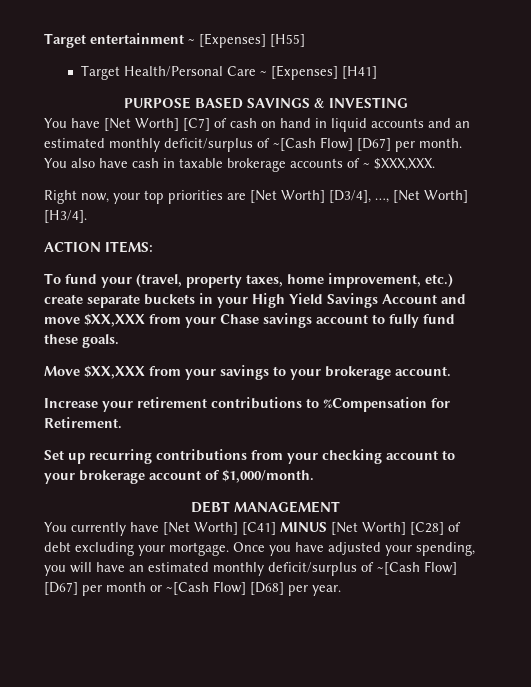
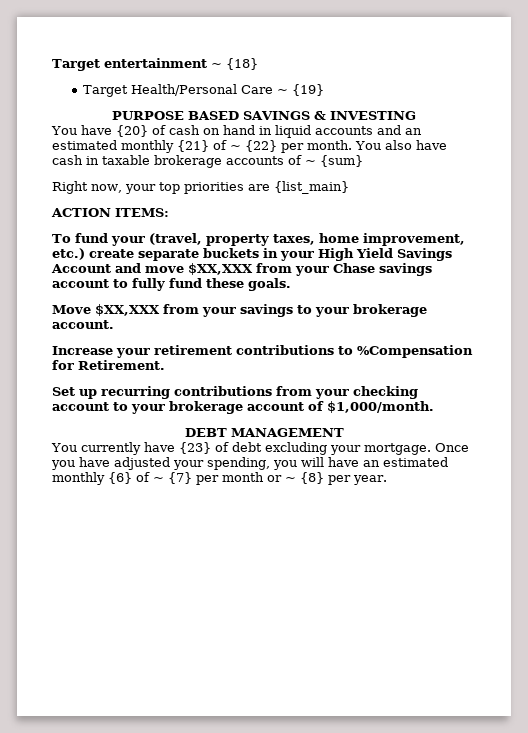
[199,33,305,48] [Expenses] [H55] -> [225,58,258,70] {18}
[270,65,377,80] [Expenses] [H41] -> [292,84,325,96] {19}
[104,118,210,131] [Net Worth] [C7] -> [115,125,148,137] {20}
[164,137,391,152] deficit/surplus of ~[Cash Flow] [D67] -> [177,140,277,152] {21} of ~ {22}
[374,158,435,171] $XXX,XXX. -> [320,155,363,167] {sum}
[250,190,468,203] [44,210,87,223] [Net Worth] [D3/4], …, [Net Worth] [H3/4]. -> [273,181,349,194] {list_main}
[163,522,444,535] [Net Worth] [C41] MINUS [Net Worth] [C28] -> [178,442,211,454] {23}
[268,561,457,576] [44,581,284,596] deficit/surplus of ~[Cash Flow] [D67] per month or ~[Cash Flow] [D68] -> [108,472,324,485] {6} of ~ {7} per month or ~ {8}

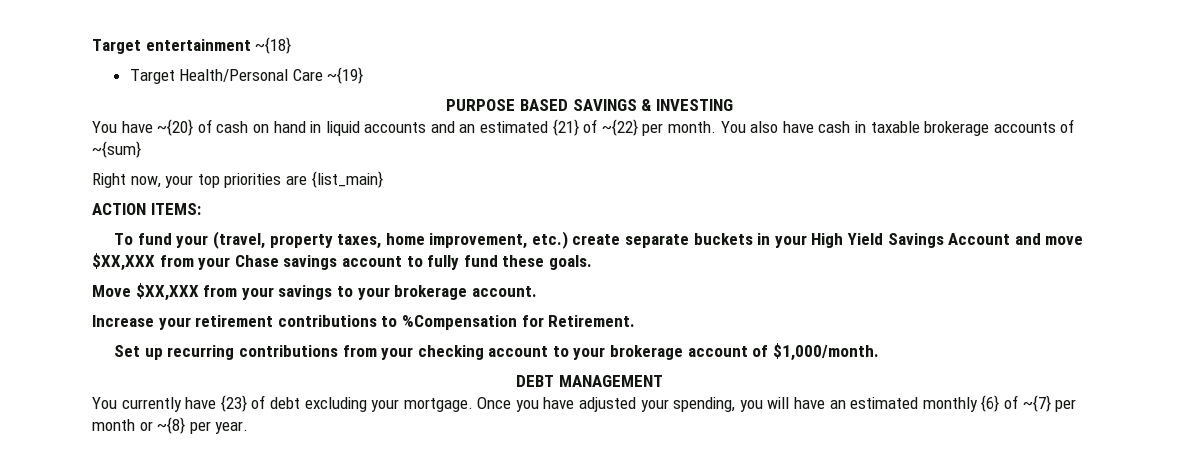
[210,58,258,70] ~ {18} -> [255,37,292,54] ~{18}
[277,84,325,96] ~ {19} -> [327,67,364,84] ~{19}
[115,125,148,137] {20} -> [157,119,194,136] ~{20}
[121,140,174,153] monthly -> (549, 127) none
[230,140,277,152] ~ {22} -> [601,119,638,136] ~{22}
[305,155,363,167] ~ {sum} -> [92,141,141,158] ~{sum}
[153,472,192,484] ~ {7} -> [1022,395,1051,412] ~{7}
[285,472,324,484] ~ {8} -> [157,417,186,434] ~{8}

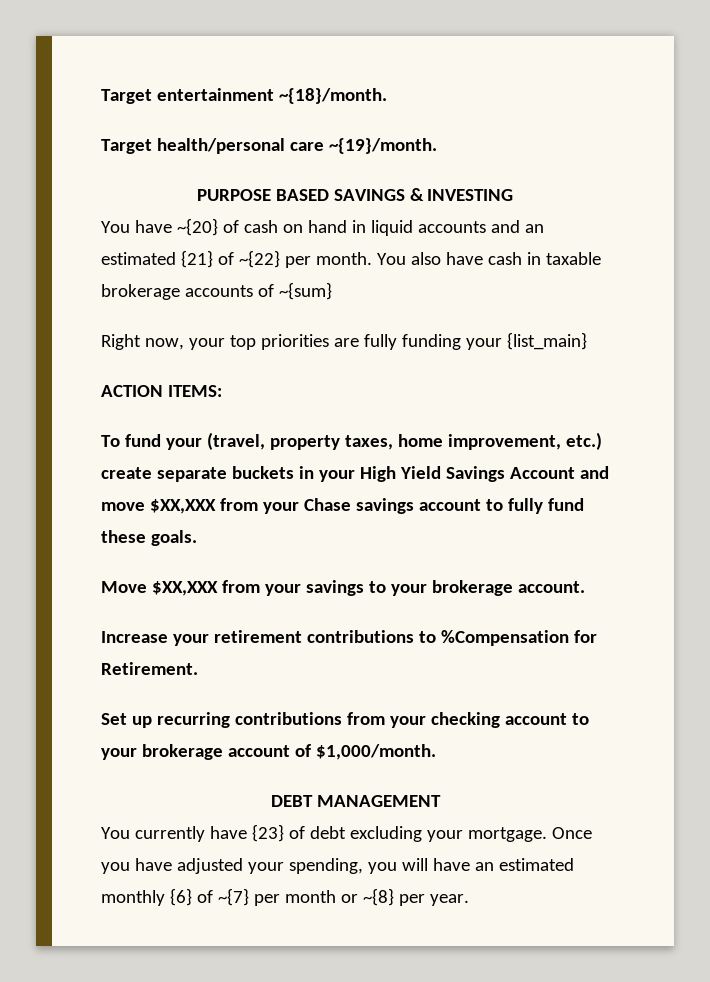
[255,37,292,54] [129,67,364,84] ~{18} // Target Health/Personal Care ~{19} -> [278,88,387,104] [101,138,437,154] ~{18}/month. // Target health/personal care ~{19}/month.
(307, 180) none -> [363,334,502,350] fully funding your

